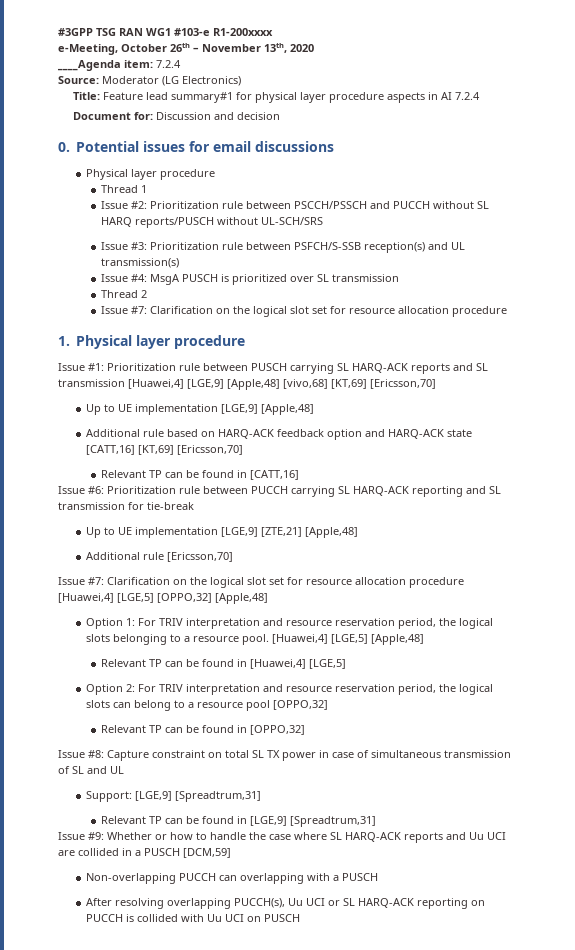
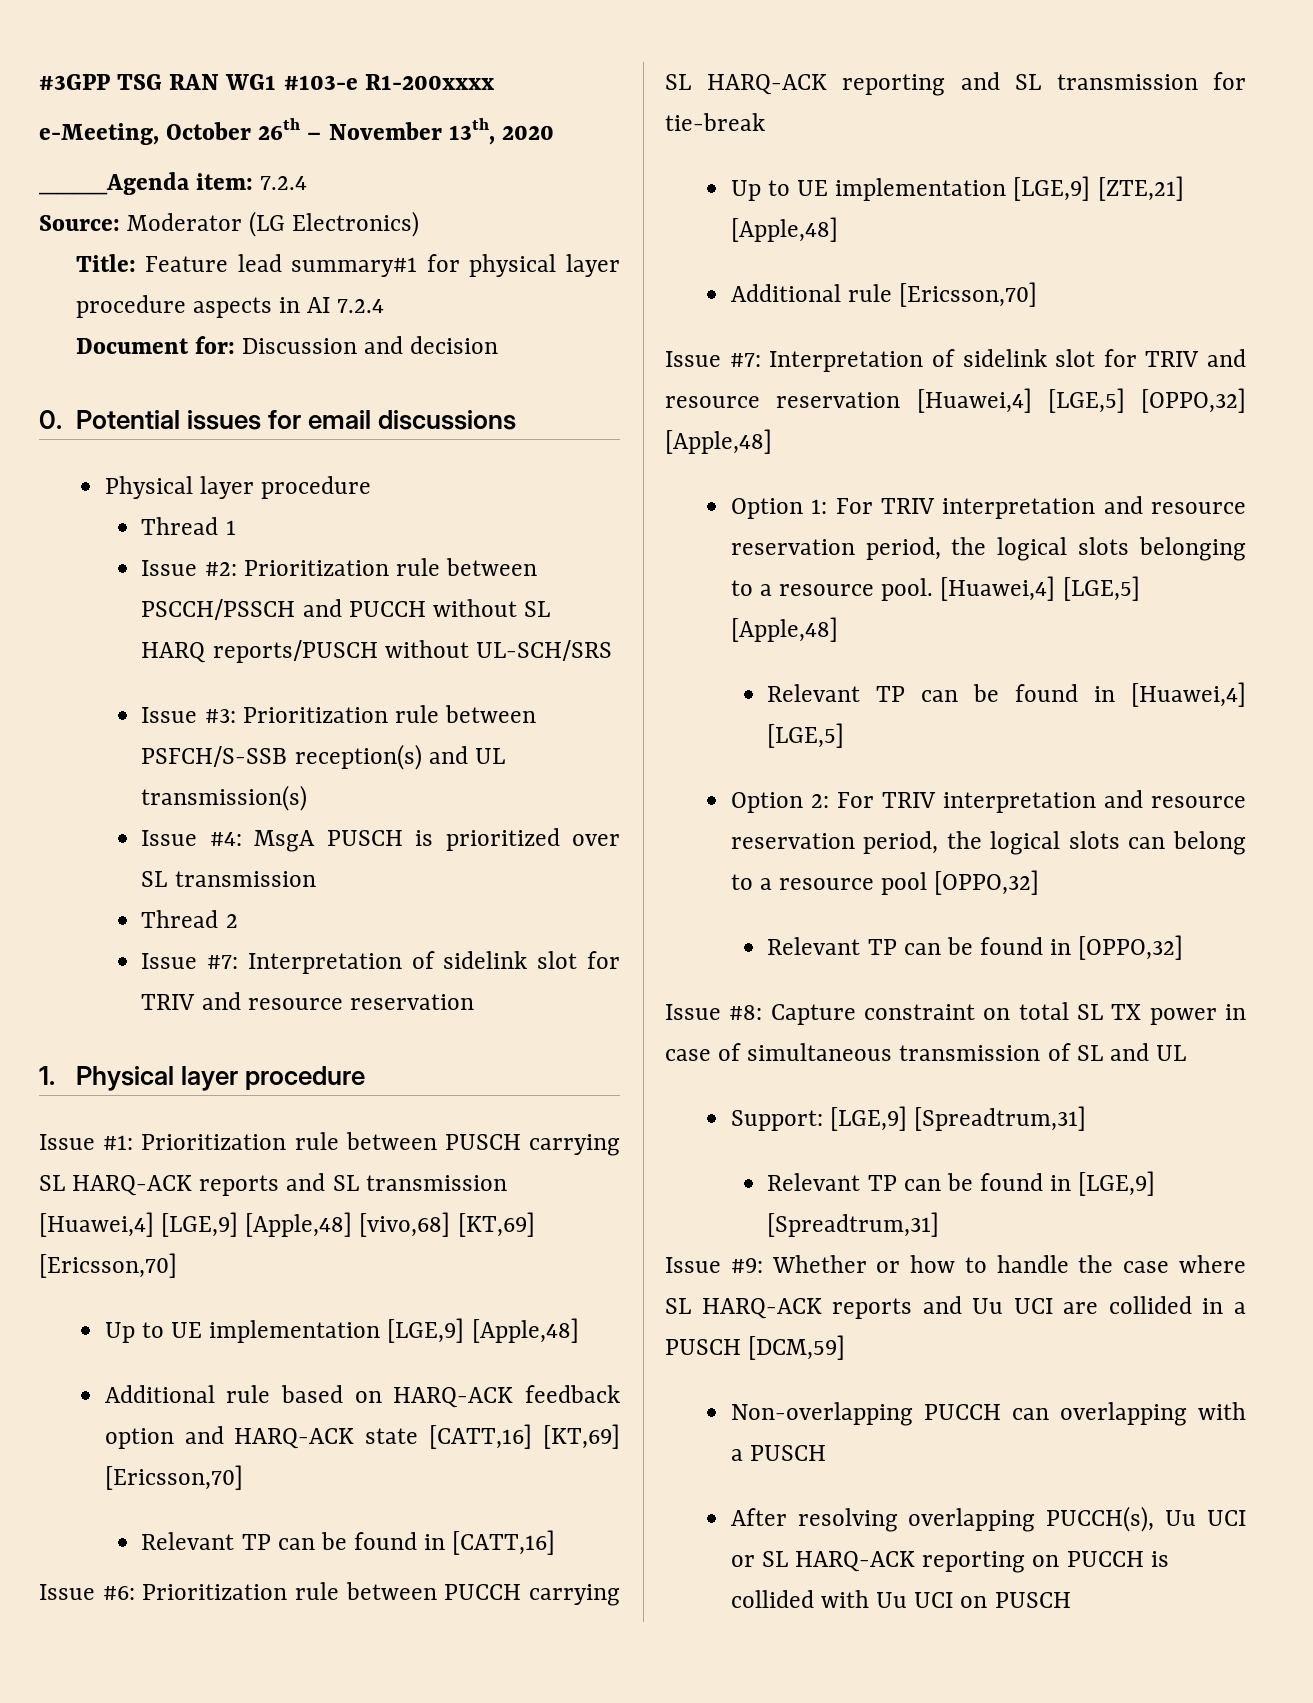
[149,306,507,317] Clarification on the logical slot set for resource allocation procedure -> [247,951,620,974] [141,992,474,1010] Interpretation of sidelink slot for TRIV and resource reservation
[107,577,464,588] Clarification on the logical slot set for resource allocation procedure -> [769,349,1246,372] [665,392,901,408] Interpretation of sidelink slot for TRIV and resource reservation

